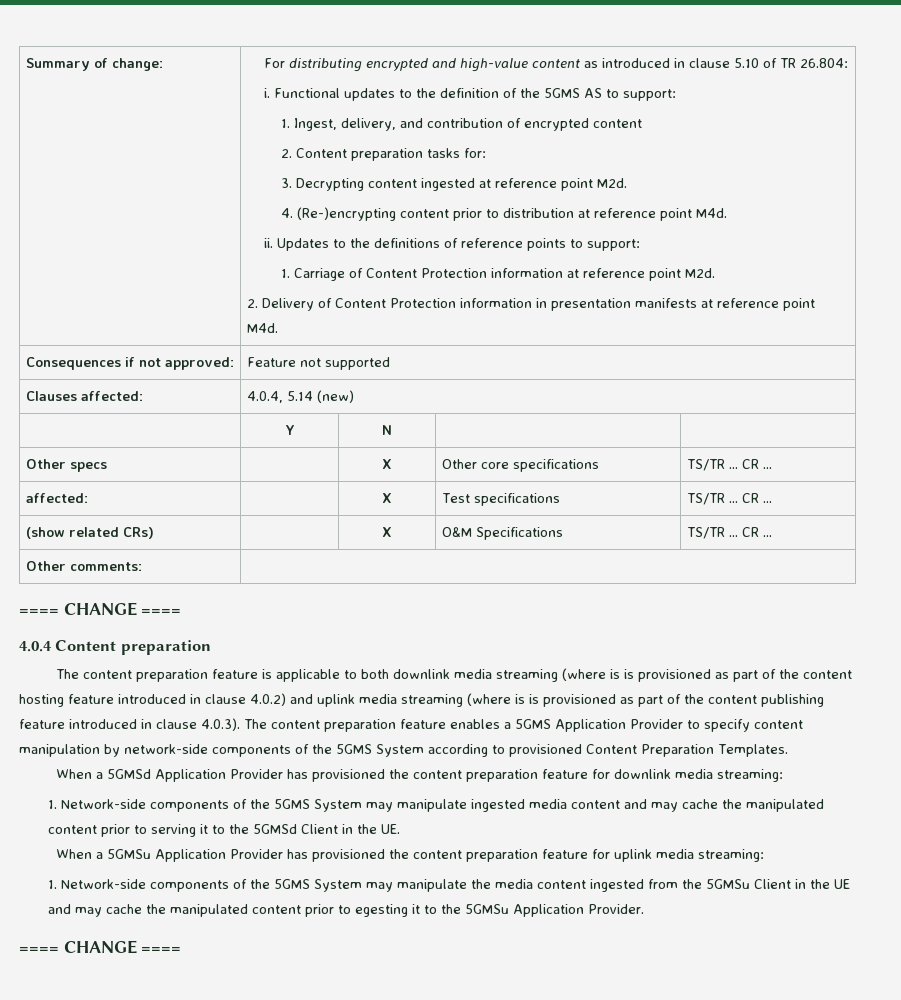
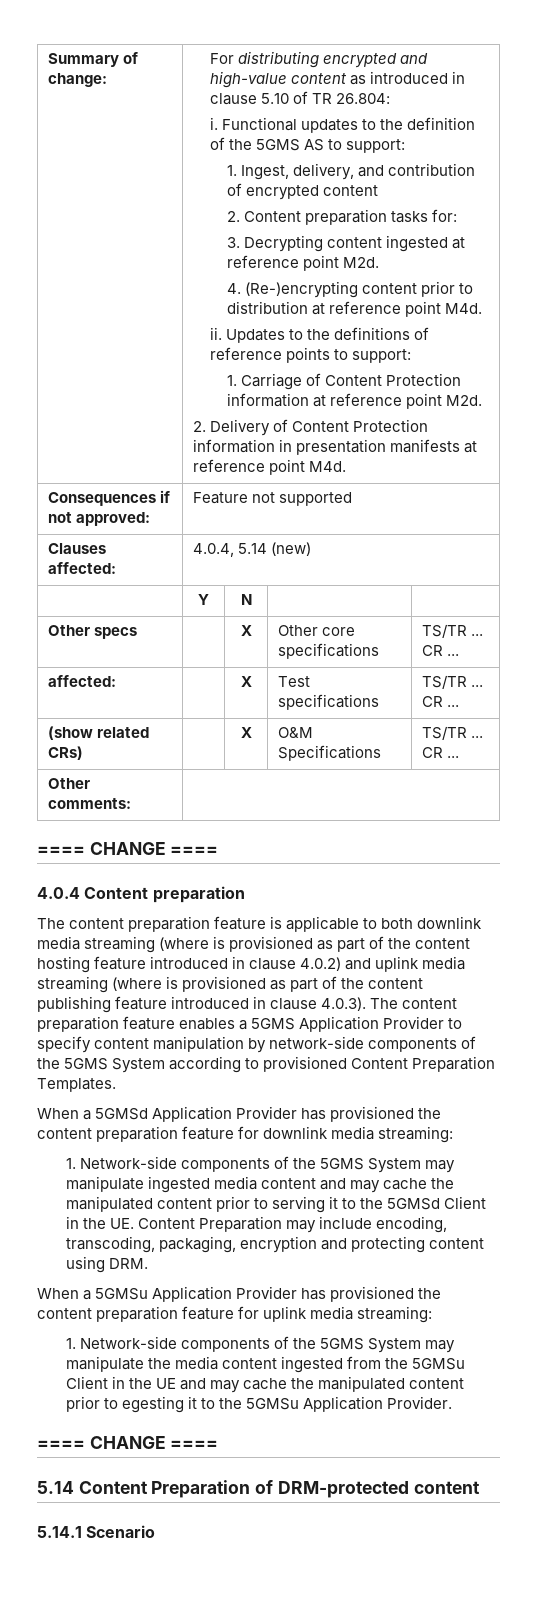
[624,669,635,679] is -> (226, 942) none
[529,694,539,704] is -> (179, 982) none
(400, 829) none -> [138,1216,448,1233] [65,1236,485,1253] [65,1256,148,1273] Content Preparation may include encoding, transcoding, packaging, encryption and protecting content using DRM.
(182, 950) none -> [37,1480,480,1498] [37,1525,156,1538] // 5.14 Content Preparation of DRM-protected content // 5.14.1 Scenario

